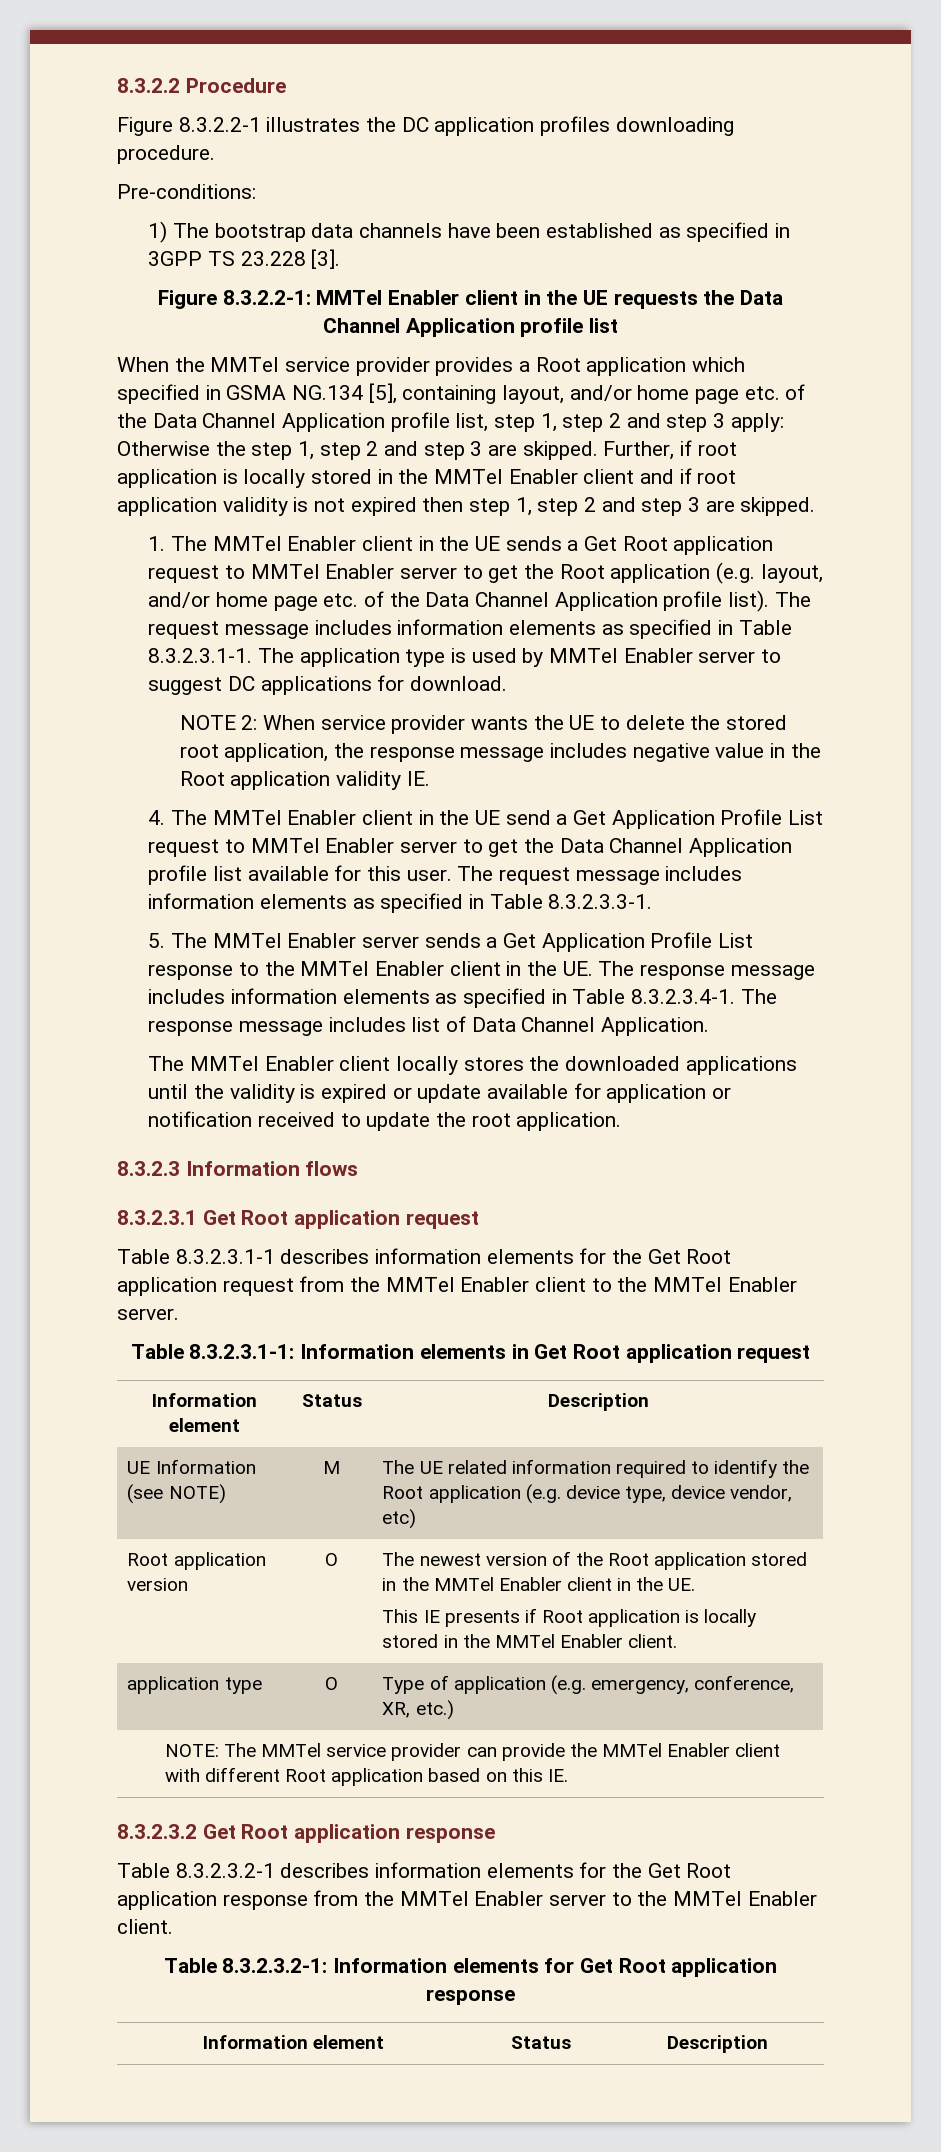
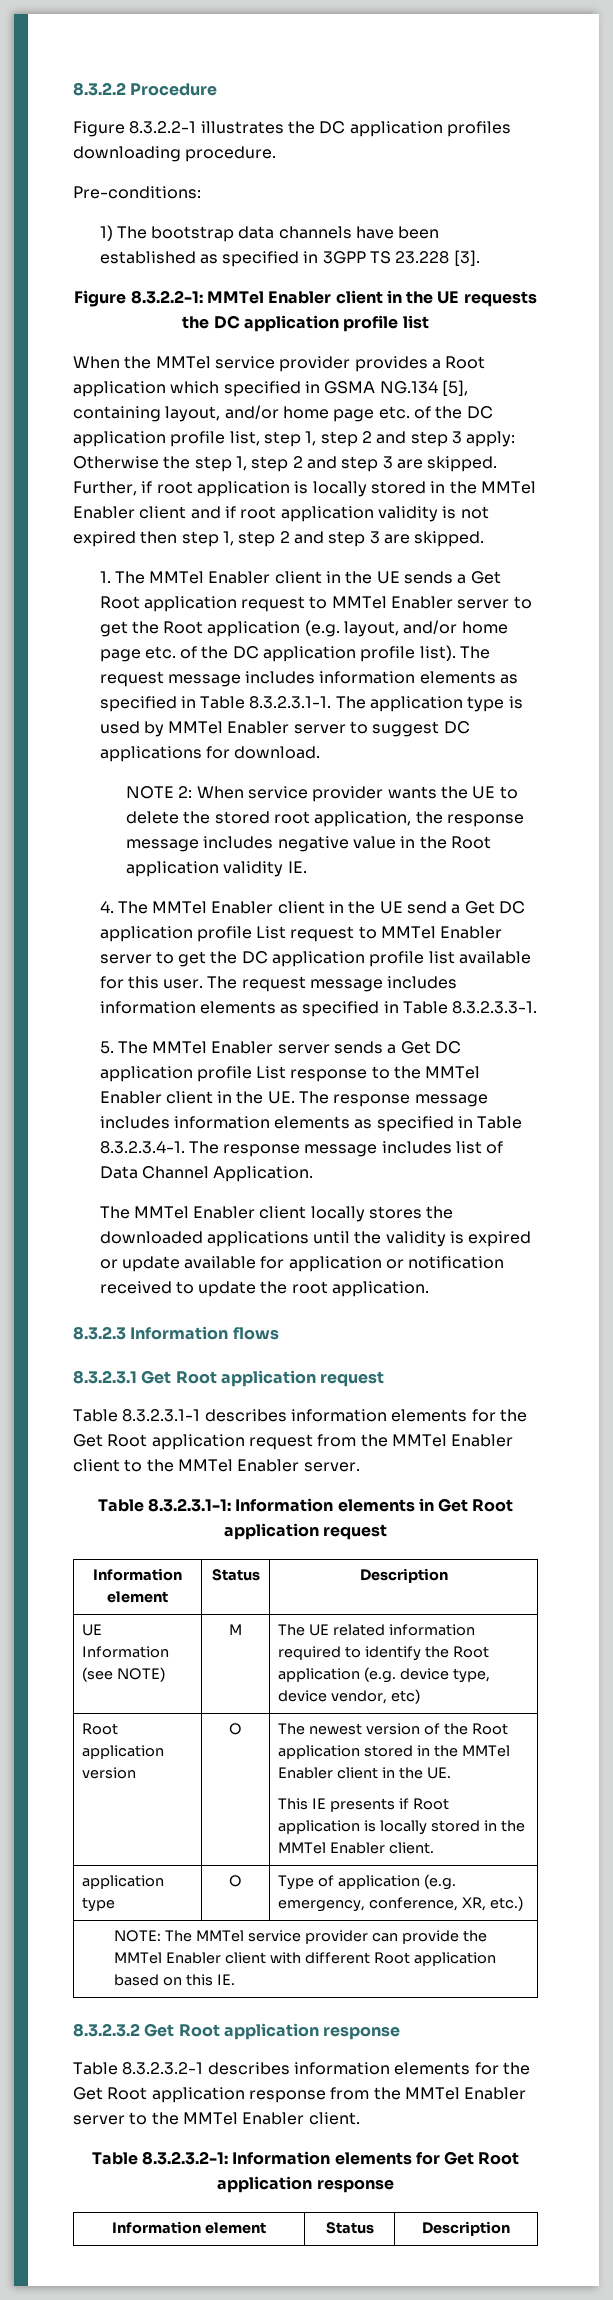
[739,290,783,305] [322,318,515,337] Data Channel Application -> [213,315,339,332] DC application
[152,413,386,432] Data Channel Application -> [466,406,493,419] [73,431,166,447] DC application
[425,592,658,611] Data Channel Application -> [232,646,357,662] DC application
[611,809,783,829] Application Profile -> [499,901,526,914] [99,926,252,942] DC application profile
[559,838,793,857] Data Channel Application -> [241,951,366,967] DC application
[541,932,713,952] Application Profile -> [435,1041,462,1054] [99,1066,252,1082] DC application profile

